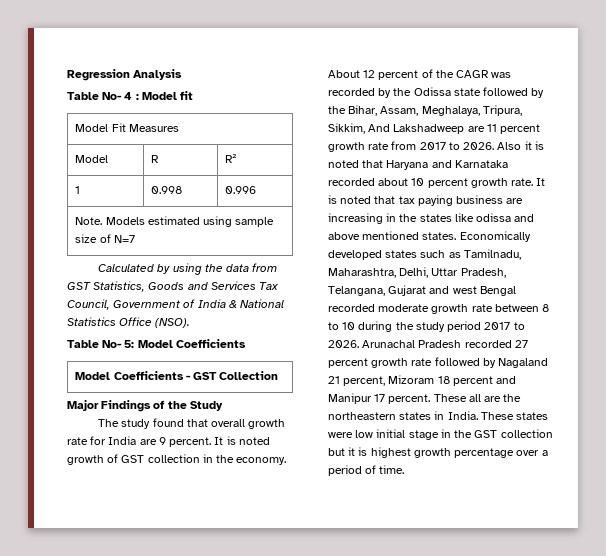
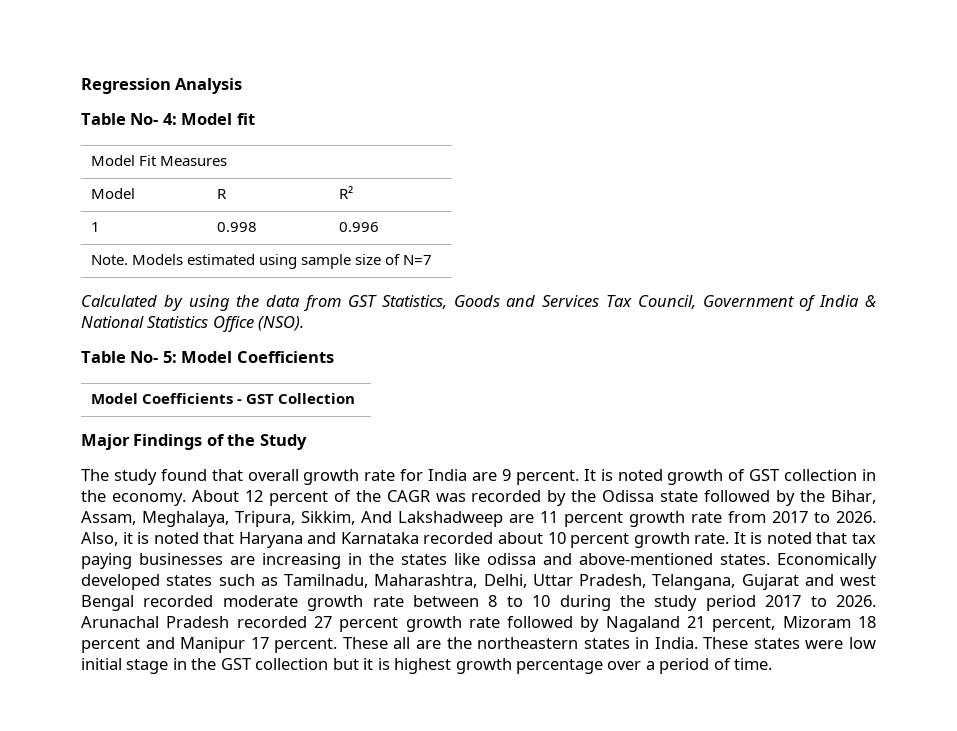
[124,92,139,100] 4 : -> [162,113,177,125] 4:
[497,142,522,150] Also -> [81,532,118,546] Also,
[456,195,504,204] business -> [139,553,223,565] businesses
[328,231,420,240] above mentioned -> [579,553,713,565] above-mentioned

